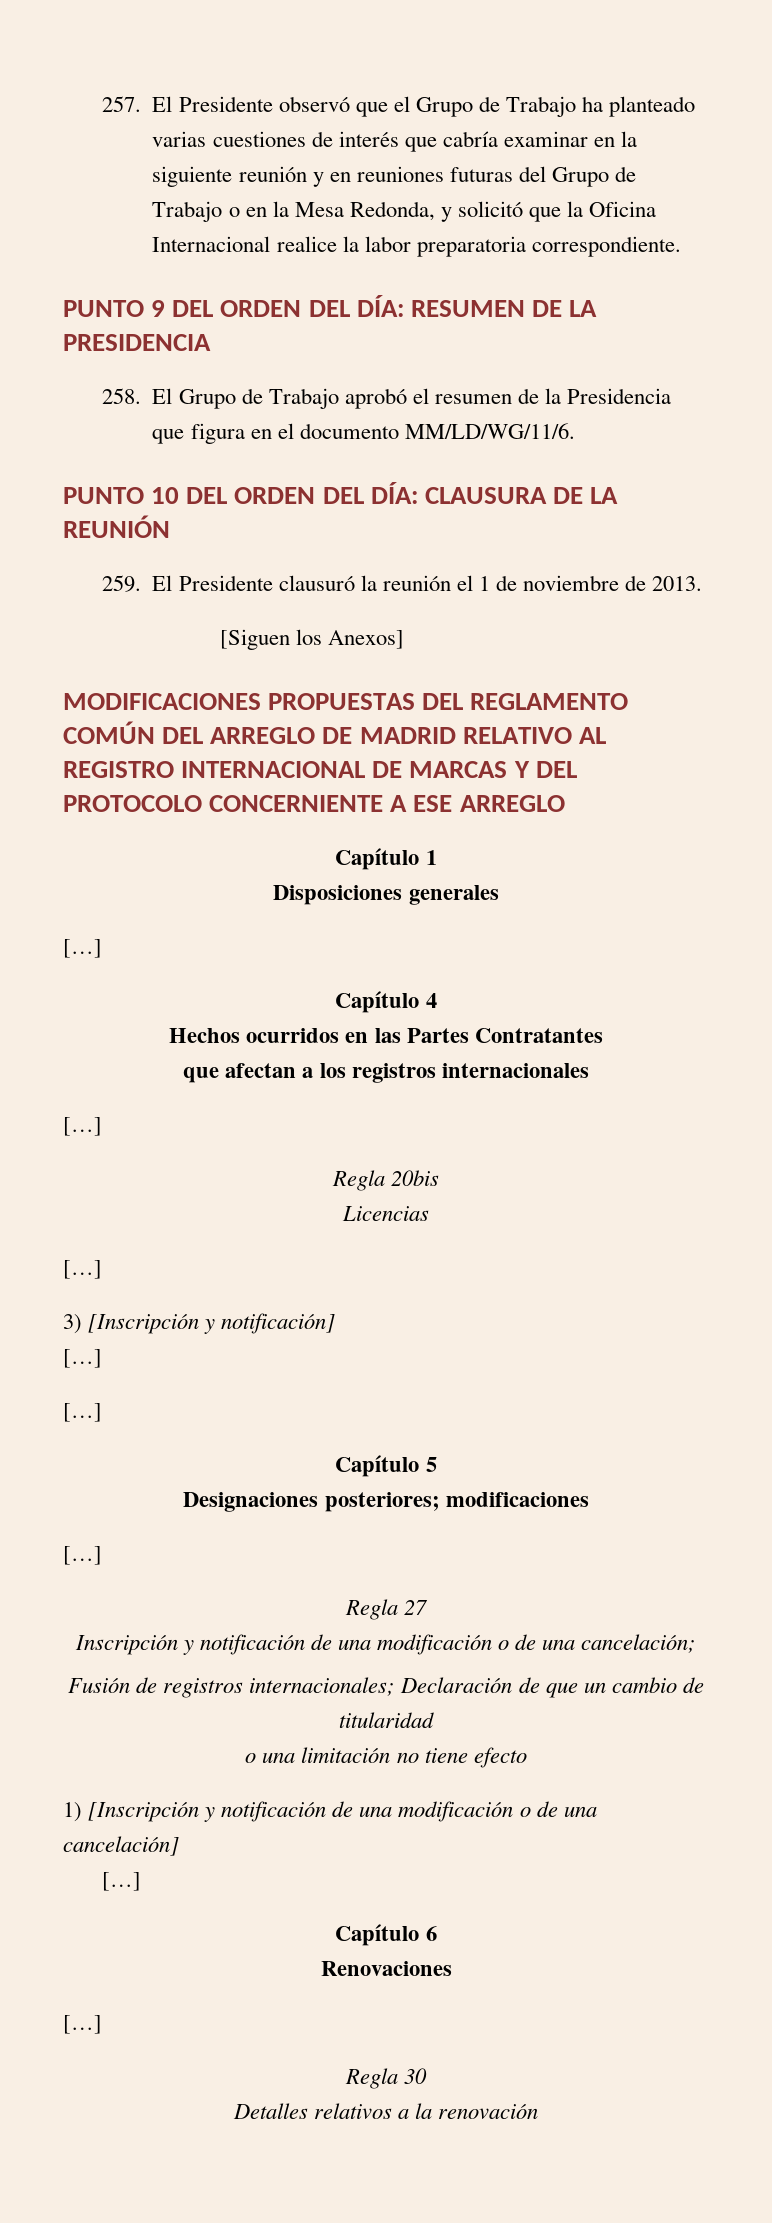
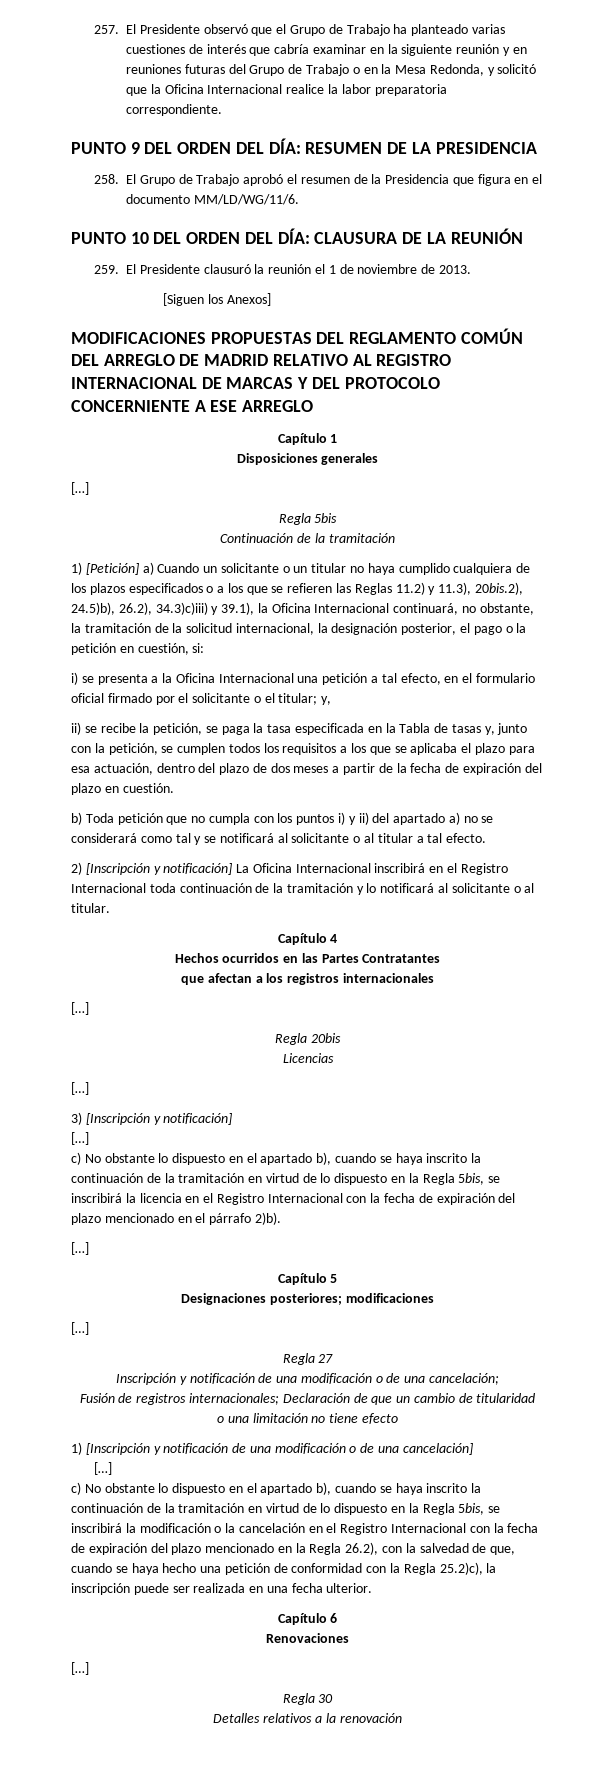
(102, 948) none -> [278,513,338,525] [220,533,395,543] [71,562,531,575] [71,582,523,595] [71,602,534,615] [71,623,527,635] [71,643,205,655] [71,672,535,685] [71,693,332,705] [71,722,528,735] [71,743,535,755] [71,763,542,775] [71,783,174,795] [71,812,494,825] [71,833,487,845] [71,862,508,875] [71,883,535,895] [71,903,110,913] // Regla 5bis // Continuación de la tramitación // 1) [Petición] a) Cuando un solicitante o un titular no haya cumplido cualquiera de los plazos especificados o a los que se refieren las Reglas 11.2) y 11.3), 20bis.2), 24.5)b), 26.2), 34.3)c)iii) y 39.1), la Oficina Internacional continuará, no obstante, la tramitación de la solicitud internacional, la designación posterior, el pago o la petición en cuestión, si: // i) se presenta a la Oficina Internacional una petición a tal efecto, en el formulario oficial firmado por el solicitante o el titular; y, // ii) se recibe la petición, se paga la tasa especificada en la Tabla de tasas y, junto con la petición, se cumplen todos los requisitos a los que se aplicaba el plazo para esa actuación, dentro del plazo de dos meses a partir de la fecha de expiración del plazo en cuestión. // b) Toda petición que no cumpla con los puntos i) y ii) del apartado a) no se considerará como tal y se notificará al solicitante o al titular a tal efecto. // 2) [Inscripción y notificación] La Oficina Internacional inscribirá en el Registro Internacional toda continuación de la tramitación y lo notificará al solicitante o al titular.
(102, 1358) none -> [71,1152,482,1165] [71,1173,501,1185] [71,1193,516,1205] [71,1212,281,1225] // c) No obstante lo dispuesto en el apartado b), cuando se haya inscrito la continuación de la tramitación en virtud de lo dispuesto en la Regla 5bis, se inscribirá la licencia en el Registro Internacional con la fecha de expiración del plazo mencionado en el párrafo 2)b).
(142, 1881) none -> [71,1482,482,1495] [71,1503,501,1515] [71,1523,539,1535] [71,1542,516,1555] [71,1562,497,1575] [71,1583,373,1595] // c) No obstante lo dispuesto en el apartado b), cuando se haya inscrito la continuación de la tramitación en virtud de lo dispuesto en la Regla 5bis, se inscribirá la modificación o la cancelación en el Registro Internacional con la fecha de expiración del plazo mencionado en la Regla 26.2), con la salvedad de que, cuando se haya hecho una petición de conformidad con la Regla 25.2)c), la inscripción puede ser realizada en una fecha ulterior.

